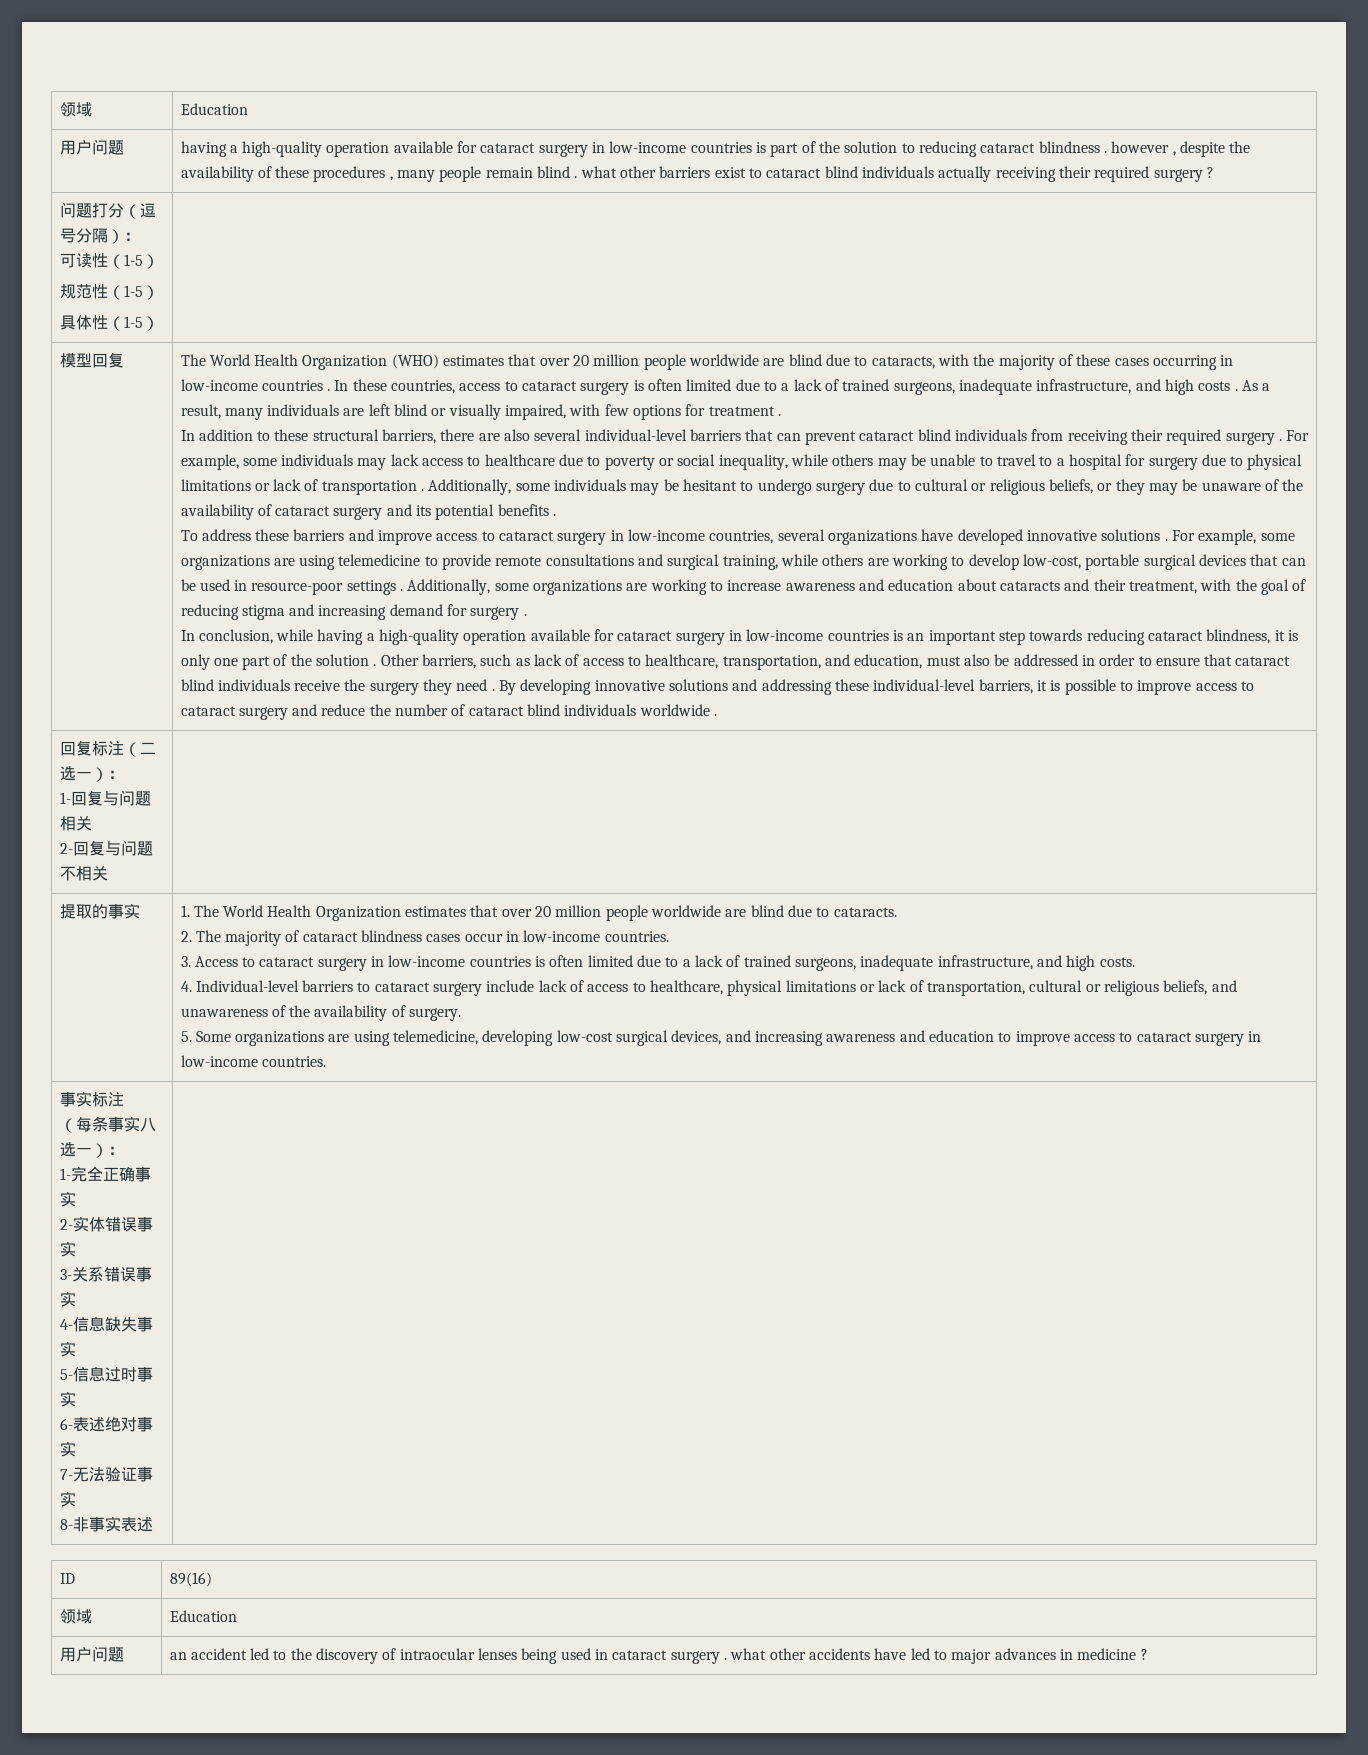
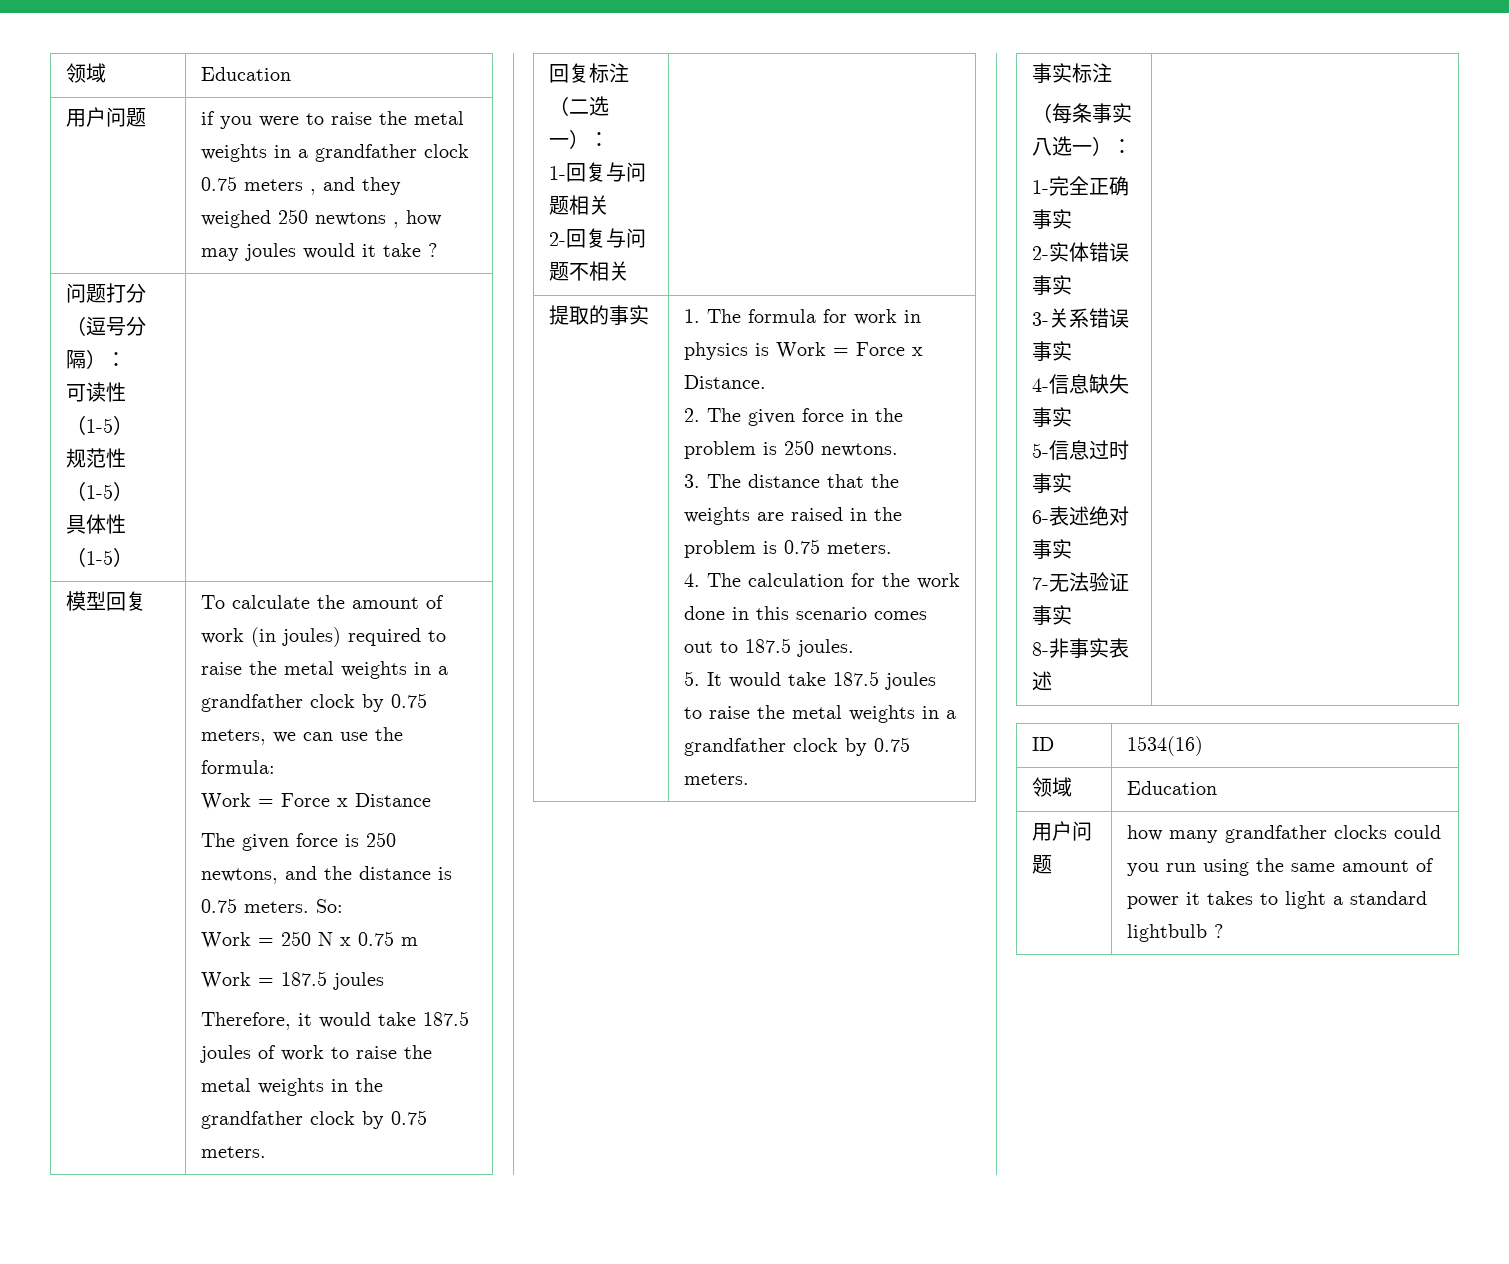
[59,102,92,117] [180,103,248,115] [59,139,124,155] [180,141,1251,157] [180,166,1203,182] 领域 | Education // 用户问题 | having a high-quality operation available for cataract surgery in low-income countries is part of the solution to reducing cataract blindness . however , despite the availability of these procedures , many people remain blind . what other barriers exist to cataract blind individuals actually receiving their required surgery -> [65,63,106,83] [200,67,291,81] [65,107,146,127] [200,111,464,129] [200,144,469,162] [200,176,401,195] [200,209,442,228] [200,243,421,261] 领域 | Education // 用户问题 | if you were to raise the metal weights in a grandfather clock 0.75 meters , and they weighed 250 newtons , how may joules would it take
[180,354,1234,370] [180,379,1271,395] [180,404,781,420] [180,429,1310,445] [180,454,1303,470] [180,479,1304,495] [180,504,557,520] [180,529,1295,545] [180,554,1306,570] [180,579,1307,595] [180,604,527,620] [180,629,1298,645] [180,654,1291,670] [180,679,1254,695] [180,704,718,720] The World Health Organization (WHO) estimates that over 20 million people worldwide are blind due to cataracts, with the majority of these cases occurring in low-income countries . In these countries, access to cataract surgery is often limited due to a lack of trained surgeons, inadequate infrastructure, and high costs . As a result, many individuals are left blind or visually impaired, with few options for treatment . // In addition to these structural barriers, there are also several individual-level barriers that can prevent cataract blind individuals from receiving their required surgery . For example, some individuals may lack access to healthcare due to poverty or social inequality, while others may be unable to travel to a hospital for surgery due to physical limitations or lack of transportation . Additionally, some individuals may be hesitant to undergo surgery due to cultural or religious beliefs, or they may be unaware of the availability of cataract surgery and its potential benefits . // To address these barriers and improve access to cataract surgery in low-income countries, several organizations have developed innovative solutions . For example, some organizations are using telemedicine to provide remote consultations and surgical training, while others are working to develop low-cost, portable surgical devices that can be used in resource-poor settings . Additionally, some organizations are working to increase awareness and education about cataracts and their treatment, with the goal of reducing stigma and increasing demand for surgery . // In conclusion, while having a high-quality operation available for cataract surgery in low-income countries is an important step towards reducing cataract blindness, it is only one part of the solution . Other barriers, such as lack of access to healthcare, transportation, and education, must also be addressed in order to ensure that cataract blind individuals receive the surgery they need . By developing innovative solutions and addressing these individual-level barriers, it is possible to improve access to cataract surgery and reduce the number of cataract blind individuals worldwide . -> [200,595,444,609] [200,627,446,647] [200,661,448,679] [200,693,427,712] [200,727,403,745] [200,760,275,774] [200,793,431,810] [200,832,396,851] [200,866,452,884] [200,898,343,913] [200,931,418,949] [200,971,384,990] [200,1011,469,1030] [199,1045,432,1063] [200,1078,383,1096] [200,1110,427,1129] [200,1146,266,1158] To calculate the amount of work (in joules) required to raise the metal weights in a grandfather clock by 0.75 meters, we can use the formula: // Work = Force x Distance // The given force is 250 newtons, and the distance is 0.75 meters. So: // Work = 250 N x 0.75 m // Work = 187.5 joules // Therefore, it would take 187.5 joules of work to raise the metal weights in the grandfather clock by 0.75 meters.
[223,905,897,921] [180,930,669,946] [180,955,1135,971] [180,980,1237,996] [180,1005,462,1021] [180,1030,1262,1046] [180,1055,326,1067] World Health Organization estimates that over 20 million people worldwide are blind due to cataracts. // 2. The majority of cataract blindness cases occur in low-income countries. // 3. Access to cataract surgery in low-income countries is often limited due to a lack of trained surgeons, inadequate infrastructure, and high costs. // 4. Individual-level barriers to cataract surgery include lack of access to healthcare, physical limitations or lack of transportation, cultural or religious beliefs, and unawareness of the availability of surgery. // 5. Some organizations are using telemedicine, developing low-cost surgical devices, and increasing awareness and education to improve access to cataract surgery in low-income countries. -> [747,309,921,325] [683,342,923,360] [683,375,766,389] [683,408,903,426] [683,440,898,459] [683,474,899,488] [683,507,902,525] [683,539,892,558] [683,573,960,589] [683,606,927,620] [683,638,854,657] [683,671,936,690] [683,705,956,723] [683,737,910,756] [683,773,749,785] formula for work in physics is Work = Force x Distance. // 2. The given force in the problem is 250 newtons. // 3. The distance that the weights are raised in the problem is 0.75 meters. // 4. The calculation for the work done in this scenario comes out to 187.5 joules. // 5. It would take 187.5 joules to raise the metal weights in a grandfather clock by 0.75 meters.
[169,1572,212,1587] [59,1609,92,1624] [169,1610,237,1622] [59,1646,124,1662] [169,1648,1137,1664] 89(16) // 领域 | Education // 用户问题 | an accident led to the discovery of intraocular lenses being used in cataract surgery . what other accidents have led to major advances in medicine -> [1126,736,1203,756] [1031,777,1072,797] [1126,781,1217,795] [1031,821,1092,841] [1031,855,1052,874] [1126,825,1441,843] [1126,858,1434,876] [1126,891,1427,909] [1126,924,1207,942] 1534(16) // 领域 | Education // 用户问题 | how many grandfather clocks could you run using the same amount of power it takes to light a standard lightbulb

